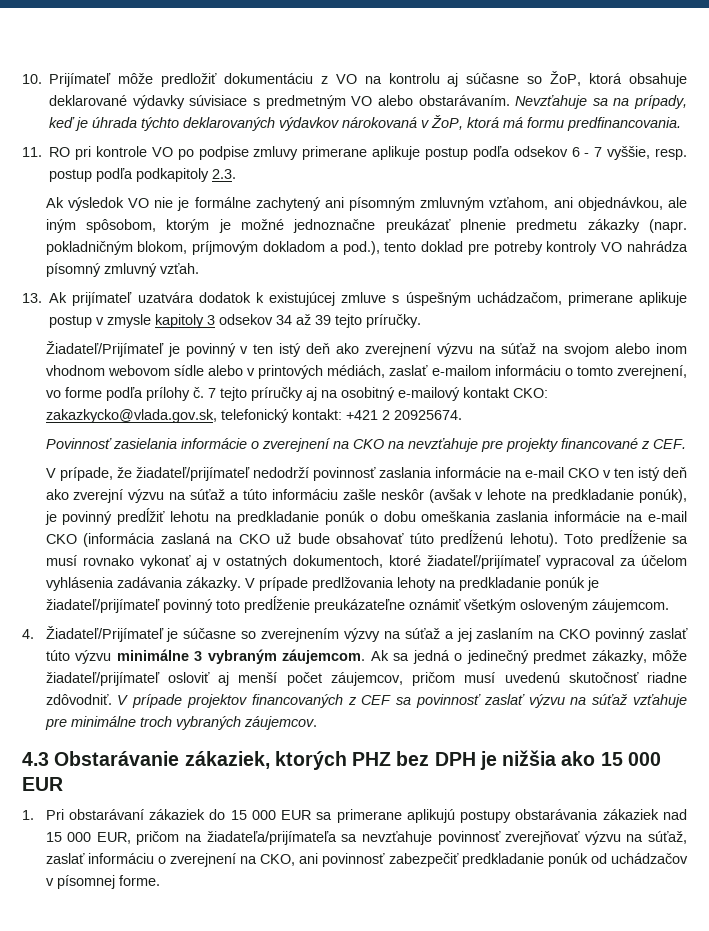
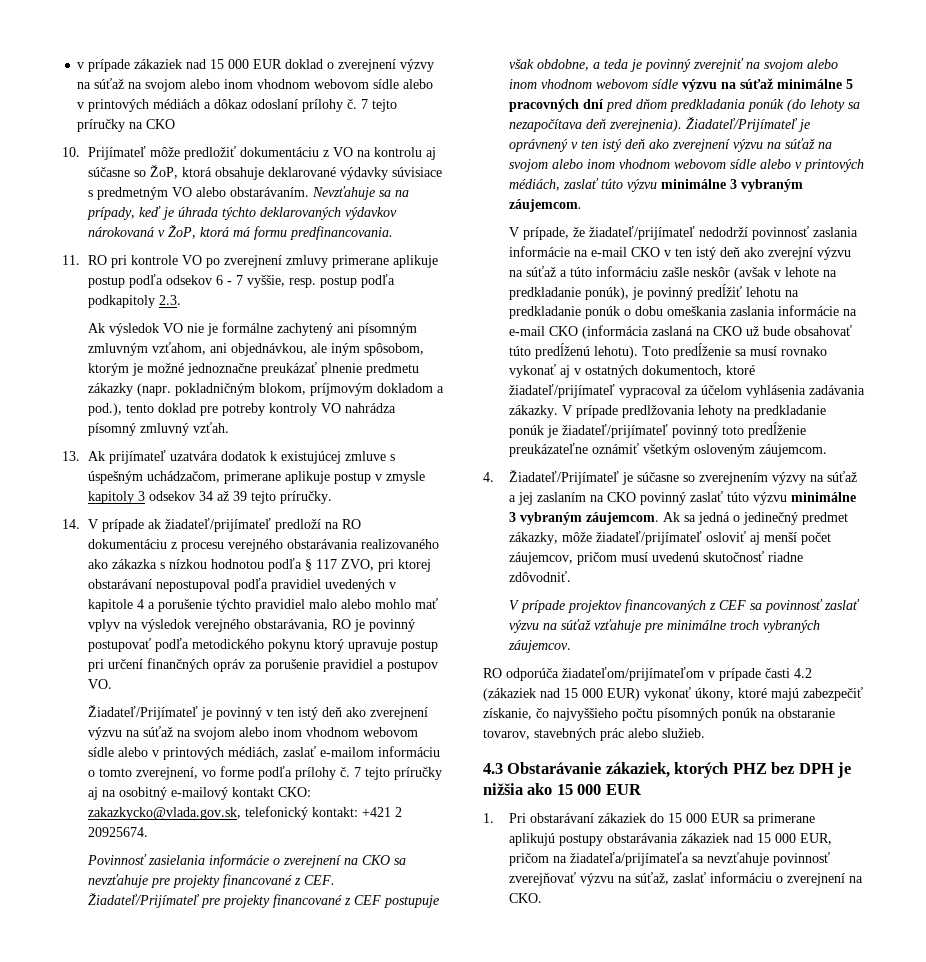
(22, 79) none -> [77,59,435,72] [77,78,434,92] [77,99,398,112] [77,119,176,132] v prípade zákaziek nad 15 000 EUR doklad o zverejnení výzvy na súťaž na svojom alebo inom vhodnom webovom sídle alebo v printových médiách a dôkaz odoslaní prílohy č. 7 tejto príručky na CKO //
[198,146,249,160] podpise -> [223,255,282,268] zverejnení
(422, 321) none -> [62,518,361,532] [87,539,439,552] [87,558,431,572] [87,578,396,592] [87,598,438,612] [87,619,415,632] [87,638,438,652] [87,658,438,672] [87,679,112,689] // 14. V prípade ak žiadateľ/prijímateľ predloží na RO dokumentáciu z procesu verejného obstarávania realizovaného ako zákazka s nízkou hodnotou podľa § 117 ZVO, pri ktorej obstarávaní nepostupoval podľa pravidiel uvedených v kapitole 4 a porušenie týchto pravidiel malo alebo mohlo mať vplyv na výsledok verejného obstarávania, RO je povinný postupovať podľa metodického pokynu ktorý upravuje postup pri určení finančných opráv za porušenie pravidiel a postupov VO.
[387,441,404,449] na -> [393,858,406,865] sa
(686, 444) none -> [87,893,439,908] [508,58,838,72] [508,78,853,92] [508,99,860,112] [508,117,810,132] [508,138,832,152] [508,159,864,172] [508,178,803,192] [508,199,582,212] Žiadateľ/Prijímateľ pre projekty financované z CEF postupuje však obdobne, a teda je povinný zverejniť na svojom alebo inom vhodnom webovom sídle výzvu na súťaž minimálne 5 pracovných dní pred dňom predkladania ponúk (do lehoty sa nezapočítava deň zverejnenia). Žiadateľ/Prijímateľ je oprávnený v ten istý deň ako zverejnení výzvu na súťaž na svojom alebo inom vhodnom webovom sídle alebo v printových médiách, zaslať túto výzvu minimálne 3 vybraným záujemcom.
(112, 699) none -> (571, 576) //
(317, 723) none -> [483,667,812,681] [483,687,863,701] [483,708,835,721] [483,728,705,741] // RO odporúča žiadateľom/prijímateľom v prípade časti 4.2 (zákaziek nad 15 000 EUR) vykonať úkony, ktoré majú zabezpečiť získanie, čo najvyššieho počtu písomných ponúk na obstaranie tovarov, stavebných prác alebo služieb.
[260,853,689,867] [45,875,160,889] CKO, ani povinnosť zabezpečiť predkladanie ponúk od uchádzačov v písomnej forme. -> [508,893,542,903] CKO.

